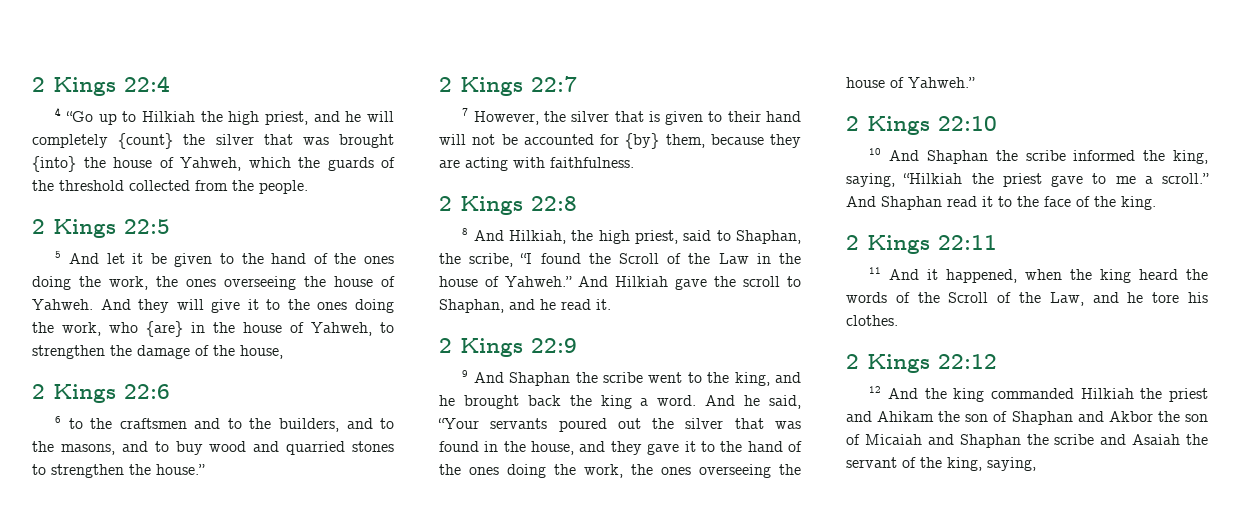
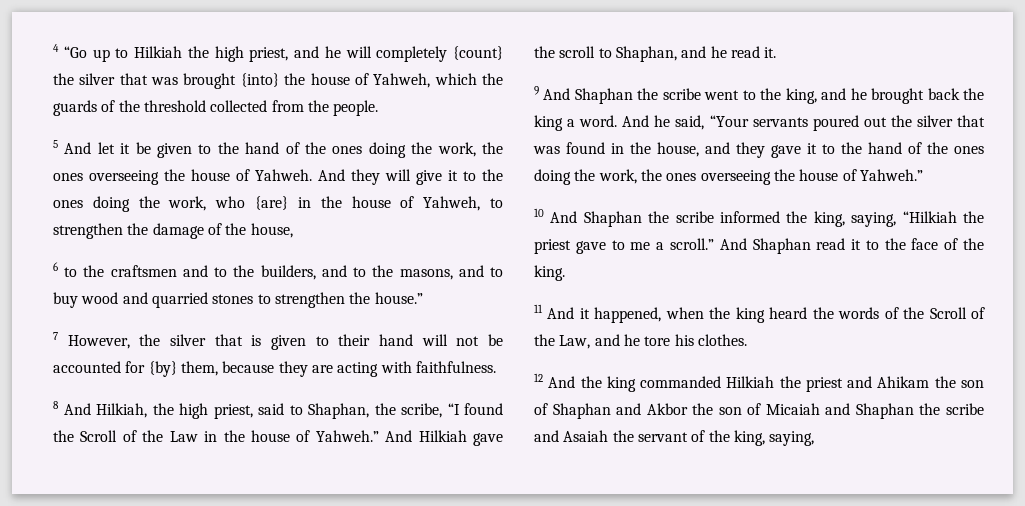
[32,76,170,96] 2 Kings 22:4 // -> (53, 48) none
[32,219,170,238] // 2 Kings 22:5 -> (379, 108) none
[32,384,170,403] // 2 Kings 22:6 -> (293, 230) none
[439,76,577,96] // 2 Kings 22:7 -> (423, 298) none
[439,196,577,215] // 2 Kings 22:8 -> (496, 367) none
[439,338,577,357] // 2 Kings 22:9 -> (777, 52) none
[846,116,997,135] // 2 Kings 22:10 -> (923, 175) none
[846,235,997,254] // 2 Kings 22:11 -> (565, 273) none
[846,354,997,373] // 2 Kings 22:12 -> (747, 340) none

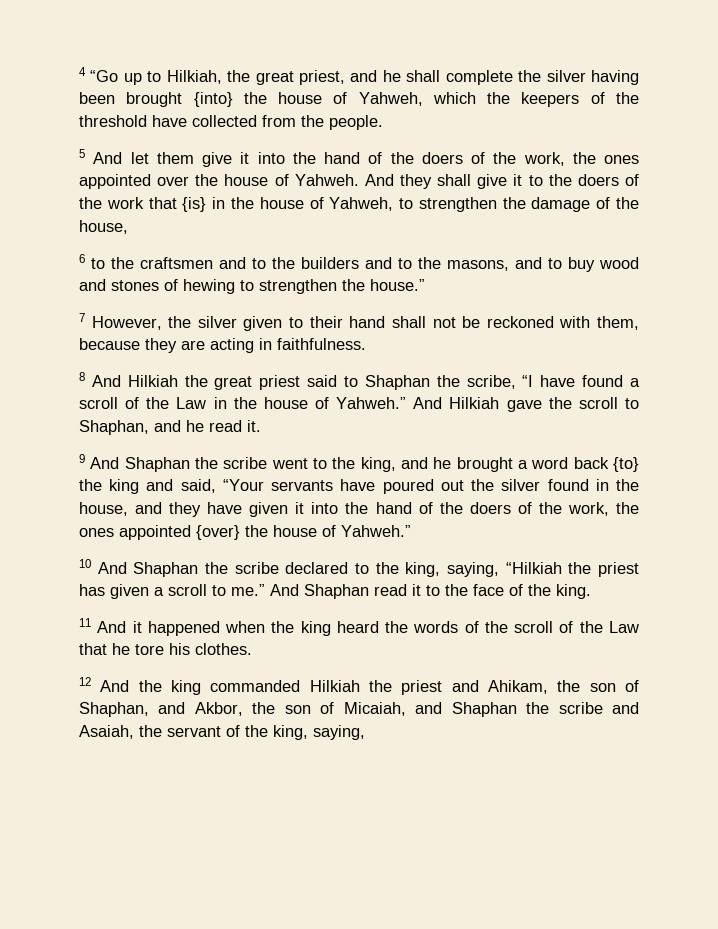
[134,46,503,62] [53,73,179,85] Hilkiah the high priest, and he will completely {count} the silver that was -> [166,70,640,85] [79,92,115,104] Hilkiah, the great priest, and he shall complete the silver having been
[53,100,97,116] guards -> [521,92,580,107] keepers
(206, 106) none -> [152,115,187,127] have
[120,142,503,158] [53,170,159,185] it be given to the hand of the ones doing the work, the ones overseeing -> [156,152,639,167] [79,174,190,189] them give it into the hand of the doers of the work, the ones appointed over
[385,169,411,181] will -> [437,174,472,186] shall
[53,196,289,212] ones doing the work, who {are} -> [577,174,640,186] [79,197,207,212] doers of the work that {is}
[260,265,316,280] builders, -> [301,257,359,269] builders
[151,292,254,308] quarried stones -> [111,279,235,294] stones of hewing
[214,334,262,346] that is -> (237, 322) none
[421,334,448,346] will -> [391,316,426,328] shall
[53,361,177,377] accounted for {by} -> [486,316,591,328] reckoned with
[380,361,412,373] with -> [259,338,272,350] in
[96,403,253,419] Hilkiah, the high priest, -> [127,375,301,390] Hilkiah the great priest
[308,403,369,419] Shaphan, -> [364,375,430,390] Shaphan
[464,403,503,415] [53,430,118,442] found the Scroll -> [540,375,640,387] [79,397,118,409] have found a scroll
[927,88,984,100] [534,115,671,131] back the king a word. And he -> [518,457,639,472] [79,479,174,494] a word back {to} the king and
(808, 122) none -> [340,479,376,491] have
[957,115,985,127] [533,146,560,154] that was -> (541, 485) none
[771,142,984,158] [534,169,771,185] gave it to the hand of the ones doing the work, the ones overseeing -> [207,502,639,517] [79,525,240,540] have given it into the hand of the doers of the work, the ones appointed {over}
[720,211,780,223] informed -> [285,562,369,574] declared to
[575,238,714,254] gave to me a scroll.” -> [79,584,265,599] has given a scroll to me.”
[594,307,662,323] happened, -> [147,621,220,636] happened
[929,307,985,319] [534,334,620,349] Scroll of the Law, and -> [514,621,639,633] [79,643,107,655] scroll of the Law that
[877,376,984,388] [534,403,820,419] Ahikam the son of Shaphan and Akbor the son of Micaiah -> [487,680,639,694] [79,702,406,717] Ahikam, the son of Shaphan, and Akbor, the son of Micaiah,
[563,430,609,442] Asaiah -> [79,725,134,739] Asaiah,

